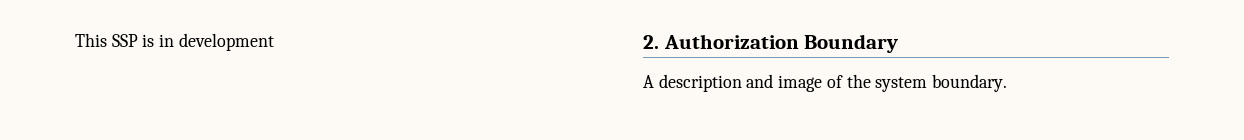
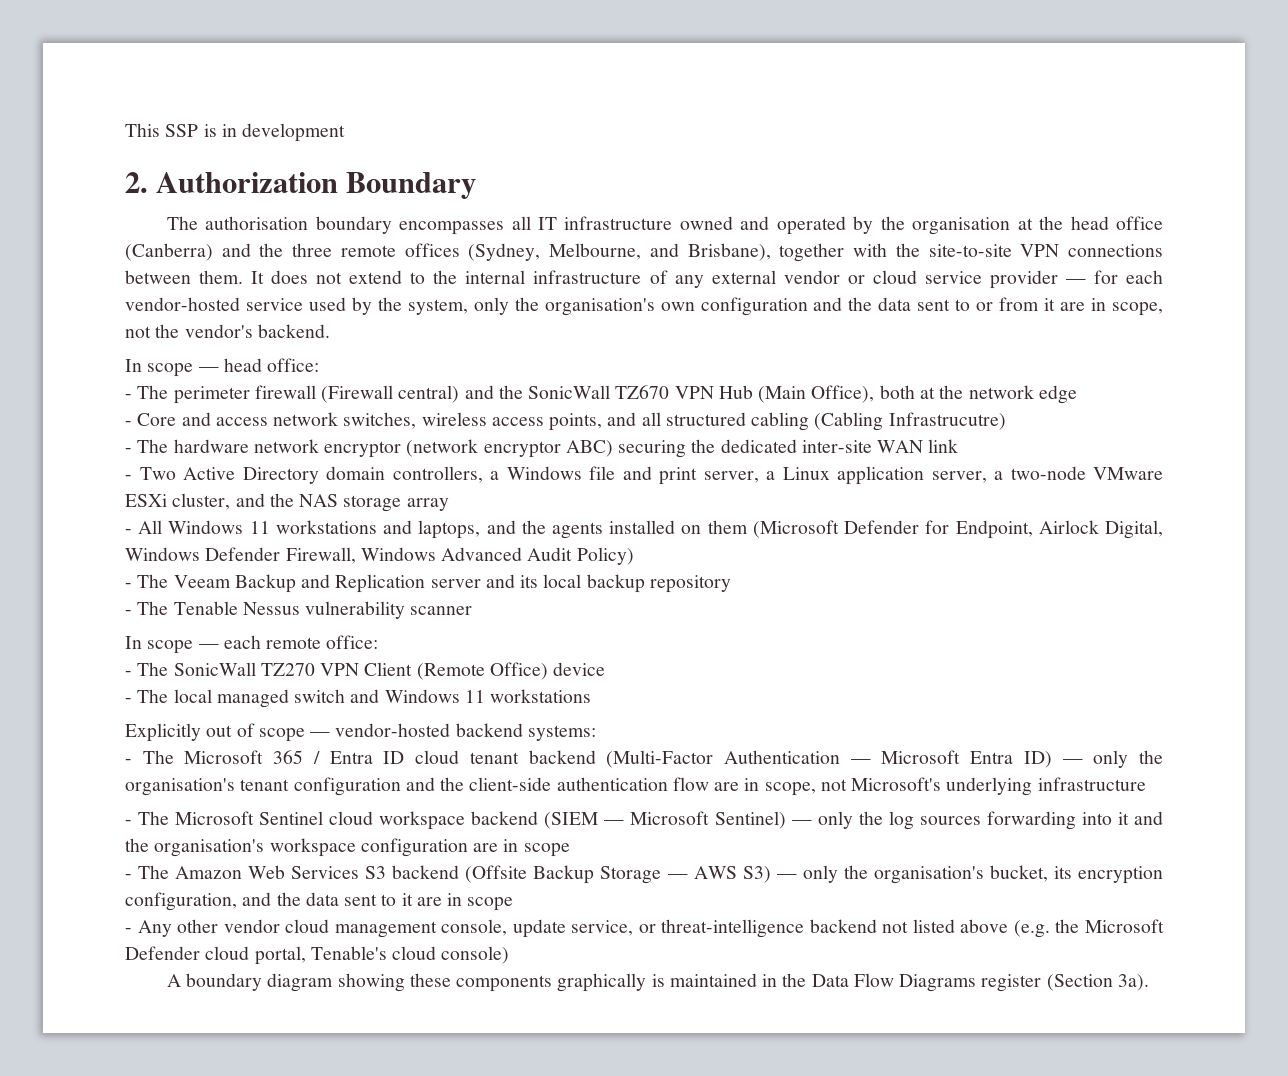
[643,74,1008,92] A description and image of the system boundary. -> [166,216,1164,235] [125,243,1163,262] [125,270,1163,289] [125,297,1164,316] [125,324,330,338] [125,358,320,377] [125,385,1077,404] [125,412,1006,431] [125,439,959,458] [125,466,1163,485] [125,493,449,512] [125,520,1163,539] [125,547,634,565] [125,574,731,593] [125,601,473,619] [125,635,379,654] [125,662,606,680] [125,689,592,708] [125,723,596,742] [125,750,1163,768] [125,777,1146,796] [125,811,1164,830] [125,838,570,857] [125,865,1164,884] [125,892,514,911] [125,919,1164,938] [125,946,510,965] [166,973,1149,992] The authorisation boundary encompasses all IT infrastructure owned and operated by the organisation at the head office (Canberra) and the three remote offices (Sydney, Melbourne, and Brisbane), together with the site-to-site VPN connections between them. It does not extend to the internal infrastructure of any external vendor or cloud service provider — for each vendor-hosted service used by the system, only the organisation's own configuration and the data sent to or from it are in scope, not the vendor's backend. // In scope — head office: // - The perimeter firewall (Firewall central) and the SonicWall TZ670 VPN Hub (Main Office), both at the network edge // - Core and access network switches, wireless access points, and all structured cabling (Cabling Infrastrucutre) // - The hardware network encryptor (network encryptor ABC) securing the dedicated inter-site WAN link // - Two Active Directory domain controllers, a Windows file and print server, a Linux application server, a two-node VMware ESXi cluster, and the NAS storage array // - All Windows 11 workstations and laptops, and the agents installed on them (Microsoft Defender for Endpoint, Airlock Digital, Windows Defender Firewall, Windows Advanced Audit Policy) // - The Veeam Backup and Replication server and its local backup repository // - The Tenable Nessus vulnerability scanner // In scope — each remote office: // - The SonicWall TZ270 VPN Client (Remote Office) device // - The local managed switch and Windows 11 workstations // Explicitly out of scope — vendor-hosted backend systems: // - The Microsoft 365 / Entra ID cloud tenant backend (Multi-Factor Authentication — Microsoft Entra ID) — only the organisation's tenant configuration and the client-side authentication flow are in scope, not Microsoft's underlying infrastructure // - The Microsoft Sentinel cloud workspace backend (SIEM — Microsoft Sentinel) — only the log sources forwarding into it and the organisation's workspace configuration are in scope // - The Amazon Web Services S3 backend (Offsite Backup Storage — AWS S3) — only the organisation's bucket, its encryption configuration, and the data sent to it are in scope // - Any other vendor cloud management console, update service, or threat-intelligence backend not listed above (e.g. the Microsoft Defender cloud portal, Tenable's cloud console) // A boundary diagram showing these components graphically is maintained in the Data Flow Diagrams register (Section 3a).

